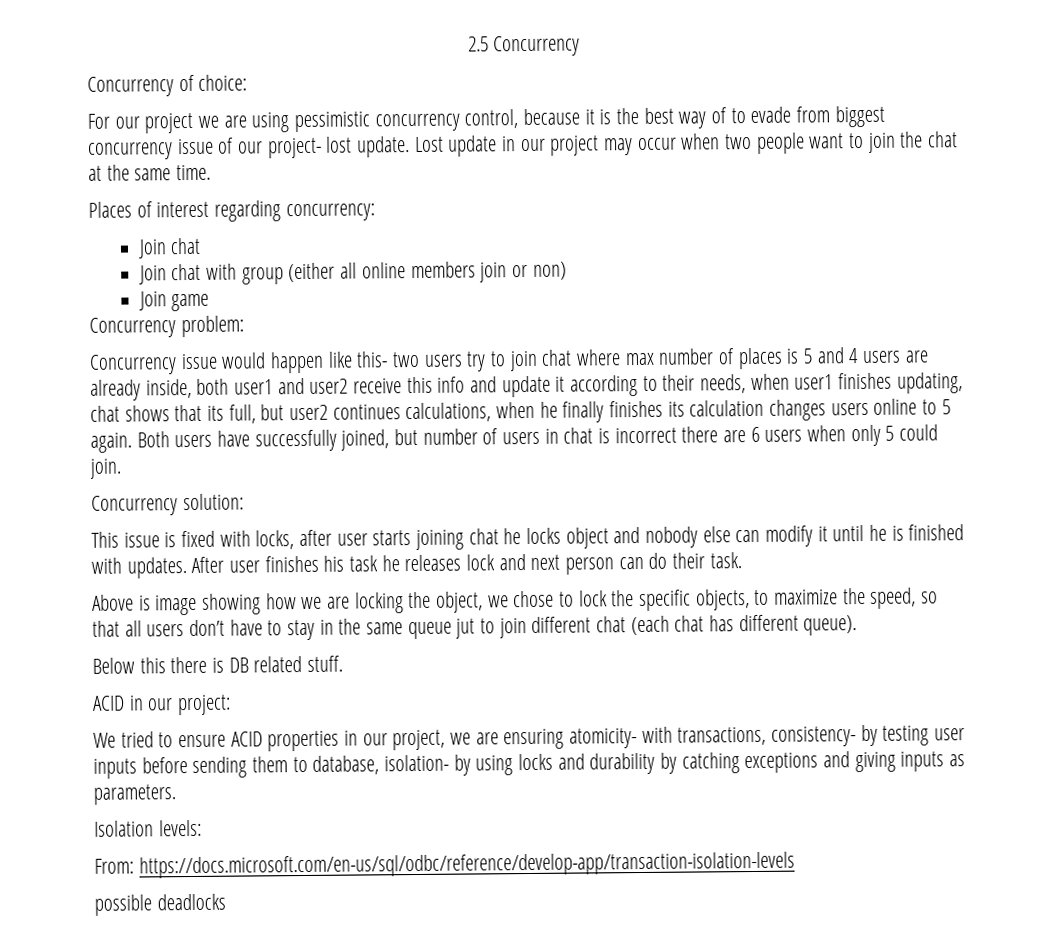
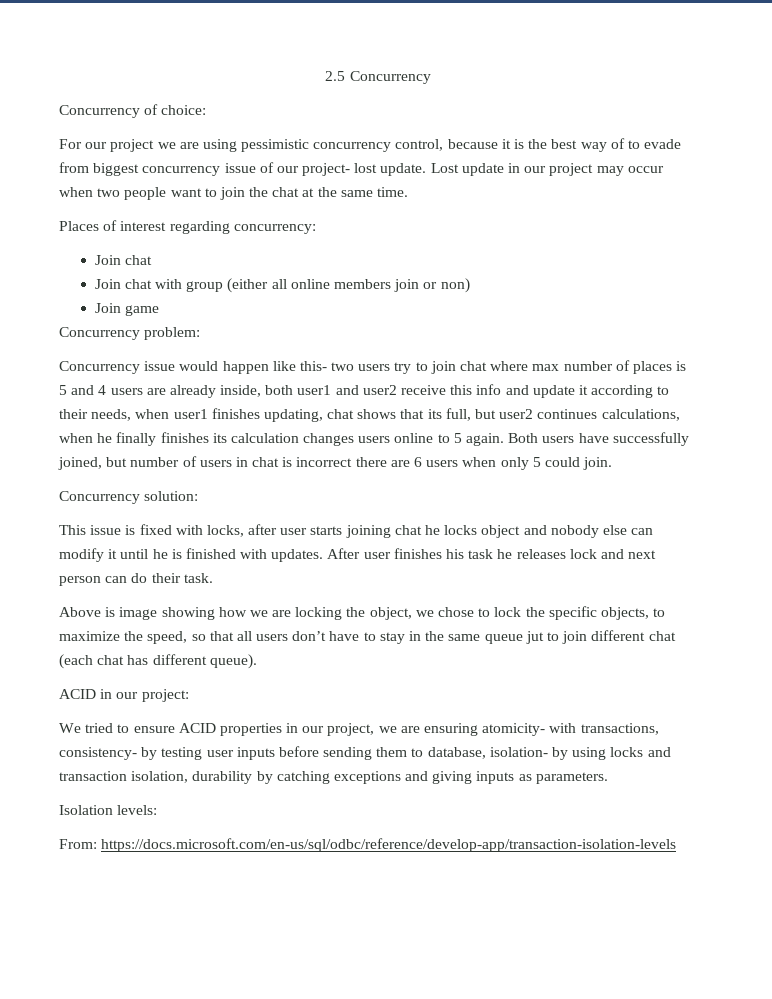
[92,655,344,674] // Below this there is DB related stuff. -> (257, 661) none
(585, 761) none -> [59,771,189,783] transaction isolation,
[94,893,226,916] // possible deadlocks -> (677, 845) none

